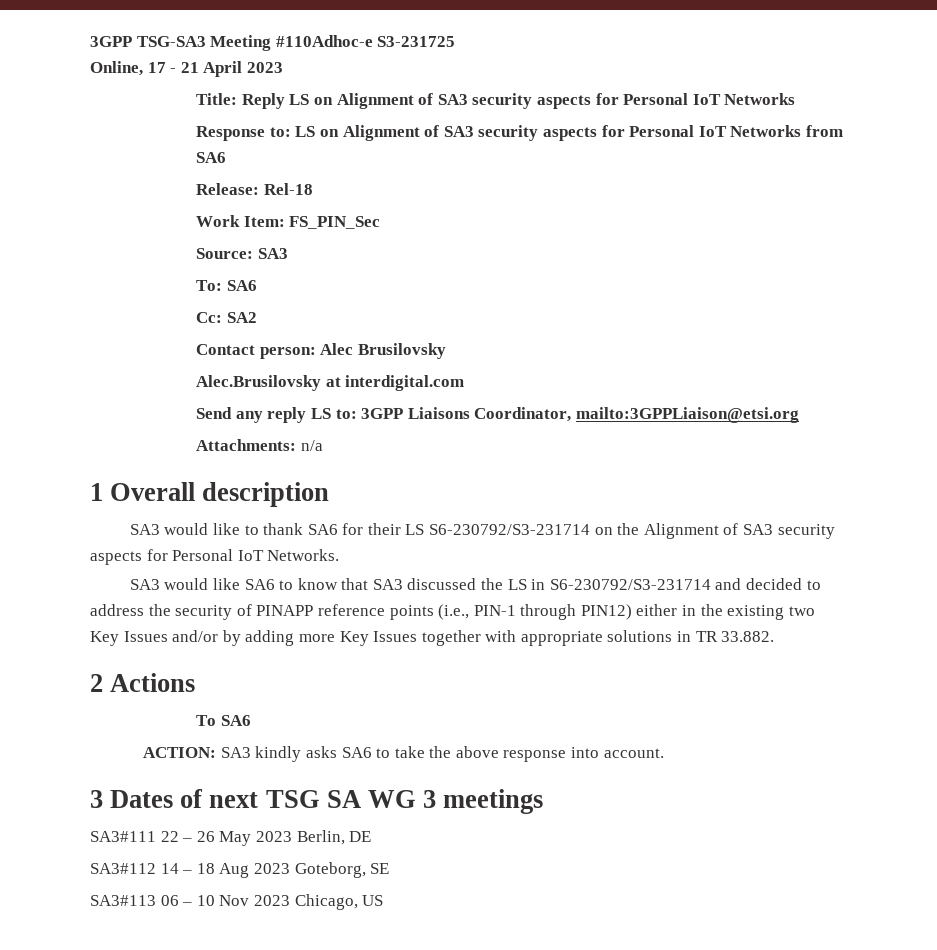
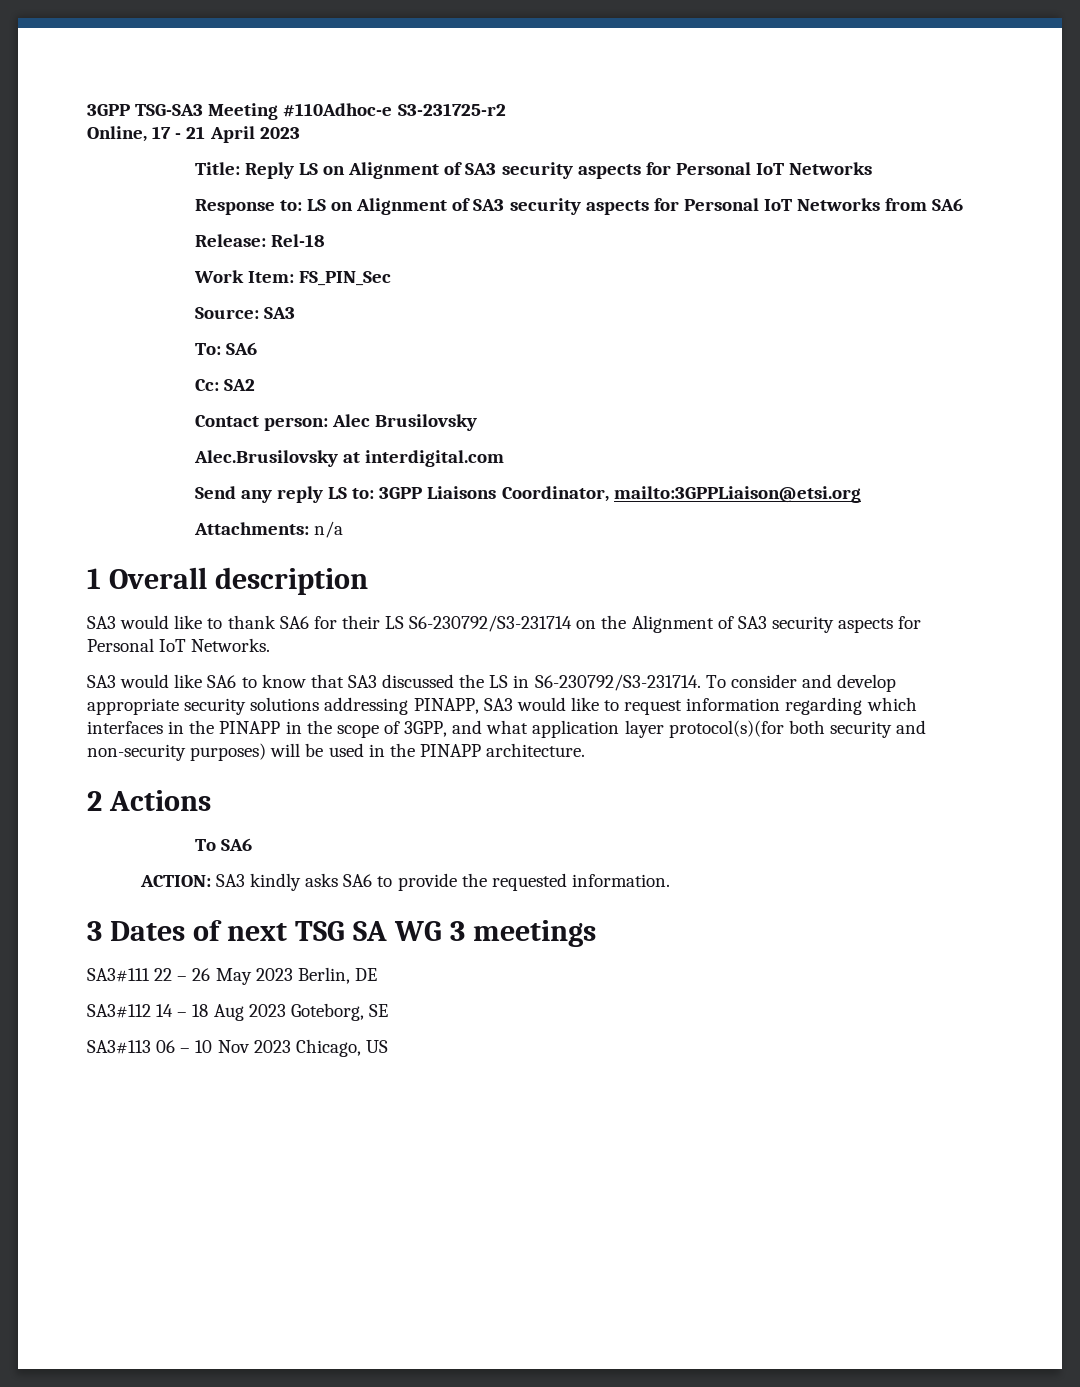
[377,36,456,47] S3-231725 -> [397,103,506,116] S3-231725-r2
[549,578,821,590] [90,604,815,620] [90,630,775,646] S6-230792/S3-231714 and decided to address the security of PINAPP reference points (i.e., PIN-1 through PIN12) either in the existing two Key Issues and/or by adding more Key Issues together with appropriate solutions in TR 33.882. -> [534,674,897,692] [87,697,917,715] [87,720,927,738] [87,743,586,761] S6-230792/S3-231714. To consider and develop appropriate security solutions addressing PINAPP, SA3 would like to request information regarding which interfaces in the PINAPP in the scope of 3GPP, and what application layer protocol(s)(for both security and non-security purposes) will be used in the PINAPP architecture.
[394,746,664,762] take the above response into account. -> [397,873,670,891] provide the requested information.

